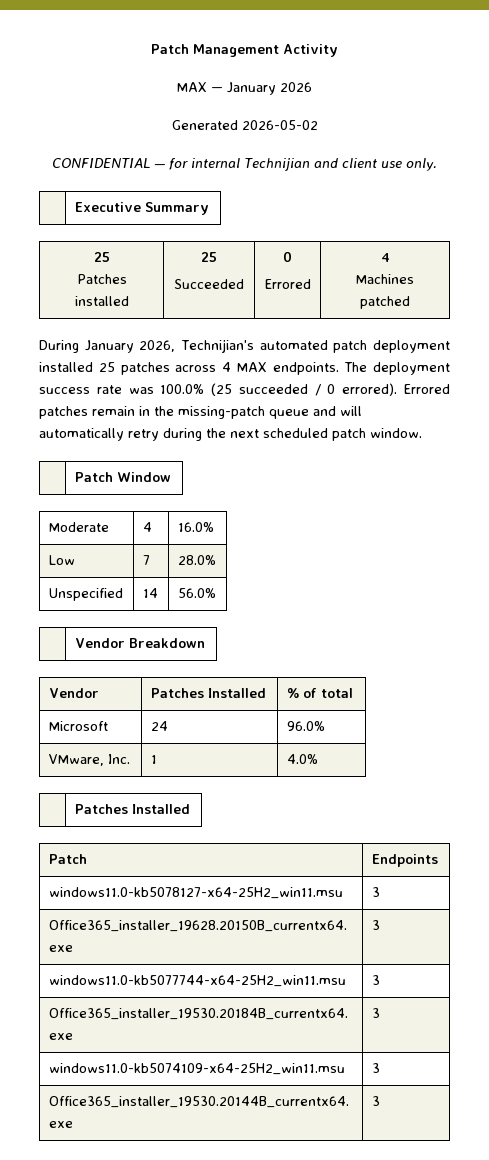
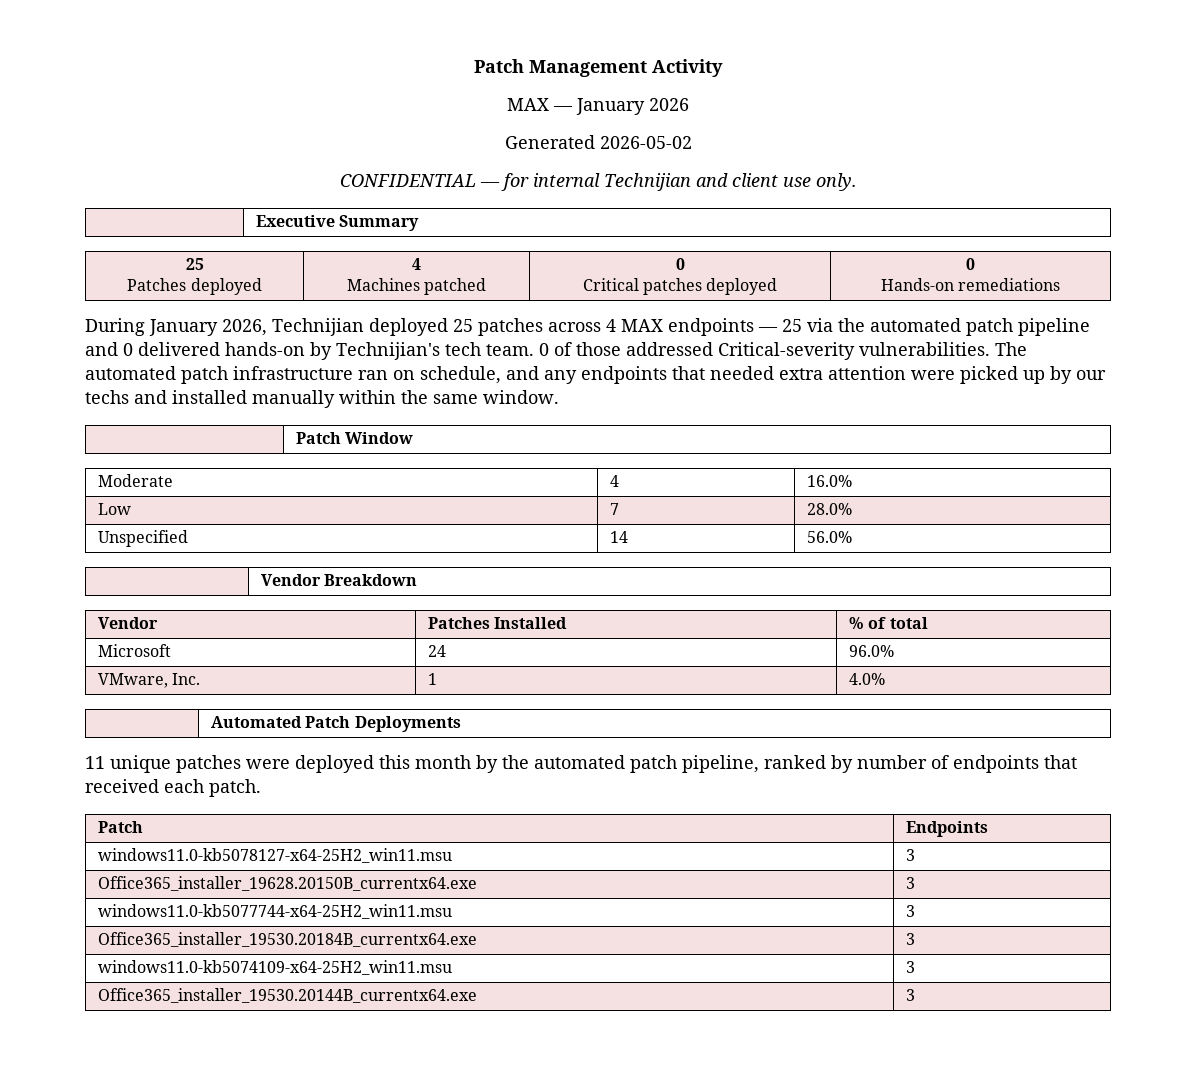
[74,296,129,306] [201,252,217,262] [174,279,244,289] [283,251,292,262] [264,279,311,289] [380,253,390,262] [356,274,414,284] [360,296,410,309] [39,339,450,353] [39,362,93,372] installed | 25 // Succeeded | 0 // Errored | 4 // Machines patched // During January 2026, Technijian's automated patch deployment installed -> [190,278,262,295] [412,258,421,270] [346,278,487,295] [675,258,685,270] [582,278,778,295] [966,258,975,270] [880,278,1061,291] [85,318,448,336] deployed | 4 // Machines patched | 0 // Critical patches deployed | 0 // Hands-on remediations // During January 2026, Technijian deployed
[272,362,450,375] [39,383,450,396] [39,406,362,419] [39,428,366,441] endpoints. The deployment success rate was 100.0% (25 succeeded / 0 errored). Errored patches remain in the missing-patch queue and will automatically retry during the next scheduled patch -> [668,318,1090,336] [85,342,1027,360] [85,366,1106,384] [85,390,478,408] endpoints — 25 via the automated patch pipeline and 0 delivered hands-on by Technijian's tech team. 0 of those addressed Critical-severity vulnerabilities. The automated patch infrastructure ran on schedule, and any endpoints that needed extra attention were picked up by our techs and installed manually within the same
[74,804,190,814] Patches Installed -> [210,716,461,732] [85,755,1077,773] [85,779,261,797] Automated Patch Deployments // 11 unique patches were deployed this month by the automated patch pipeline, ranked by number of endpoints that received each patch.

